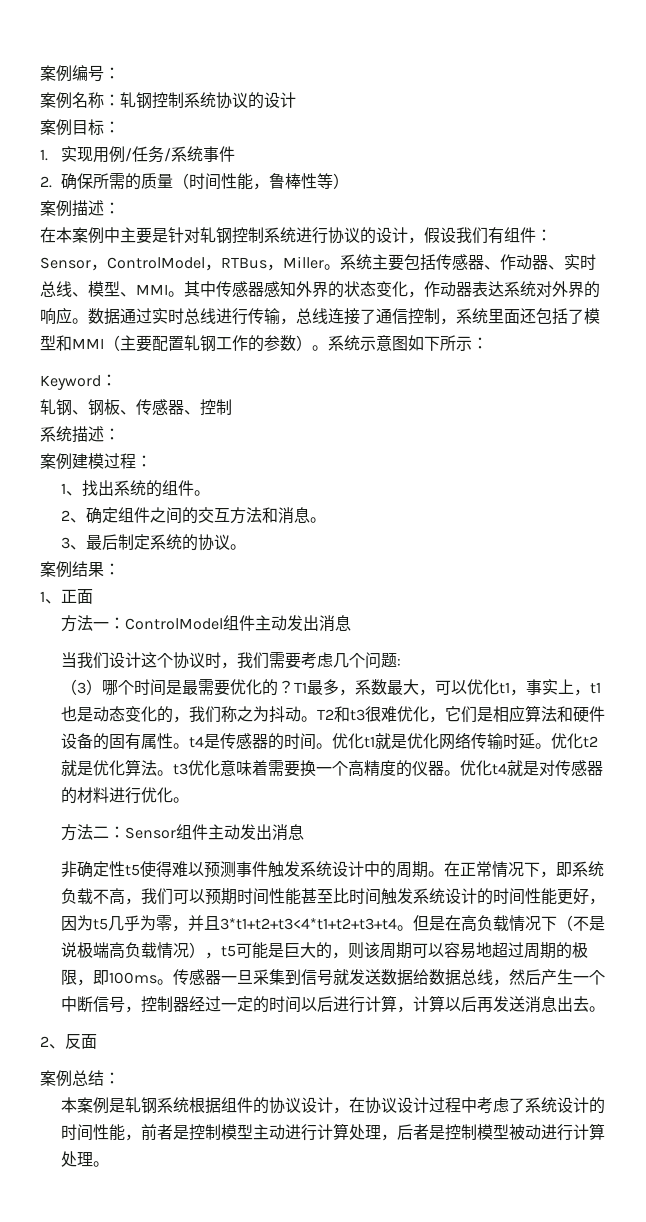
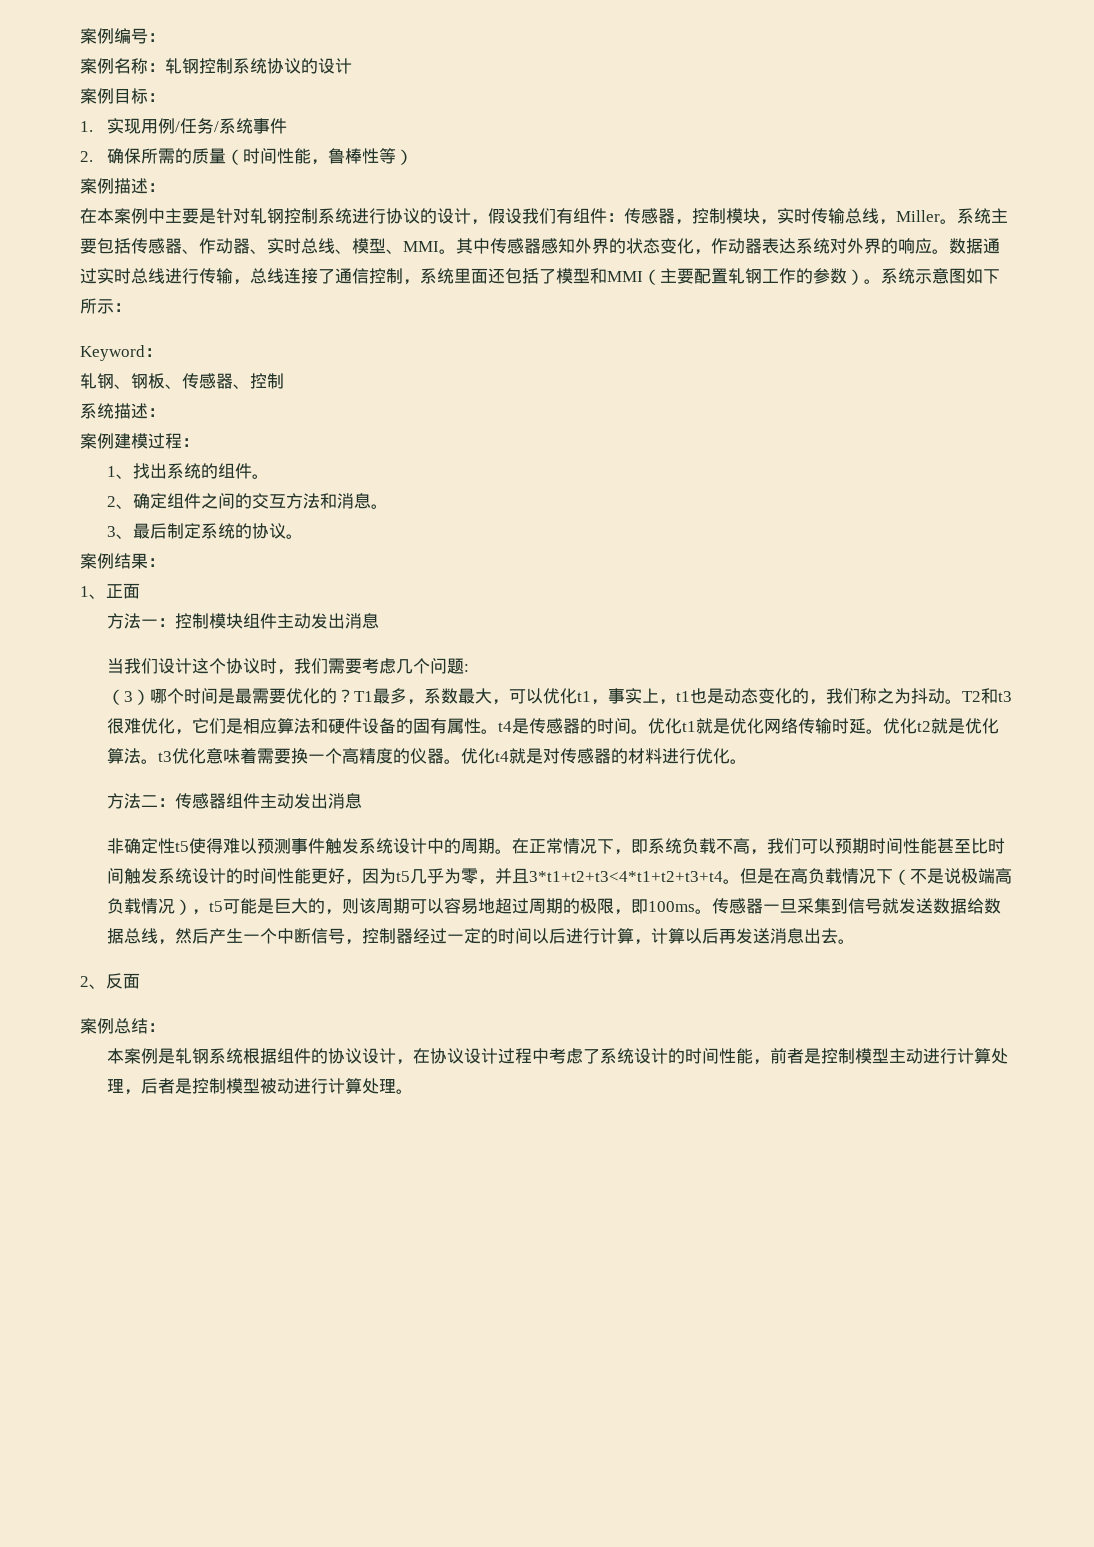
[40,257,267,271] Sensor，ControlModel，RTBus -> [624,208,879,225] 传感器，控制模块，实时传输总线
[124,618,223,630] ControlModel -> [174,613,243,629] 控制模块
[124,827,176,839] Sensor -> [174,793,226,809] 传感器

